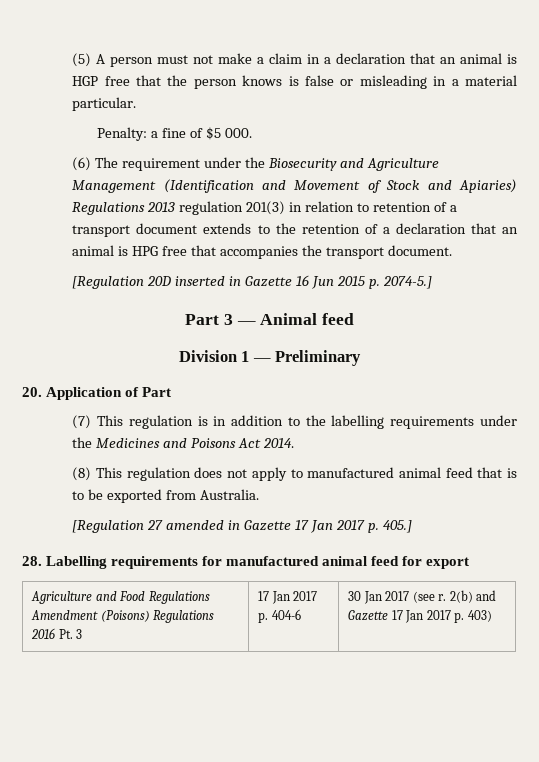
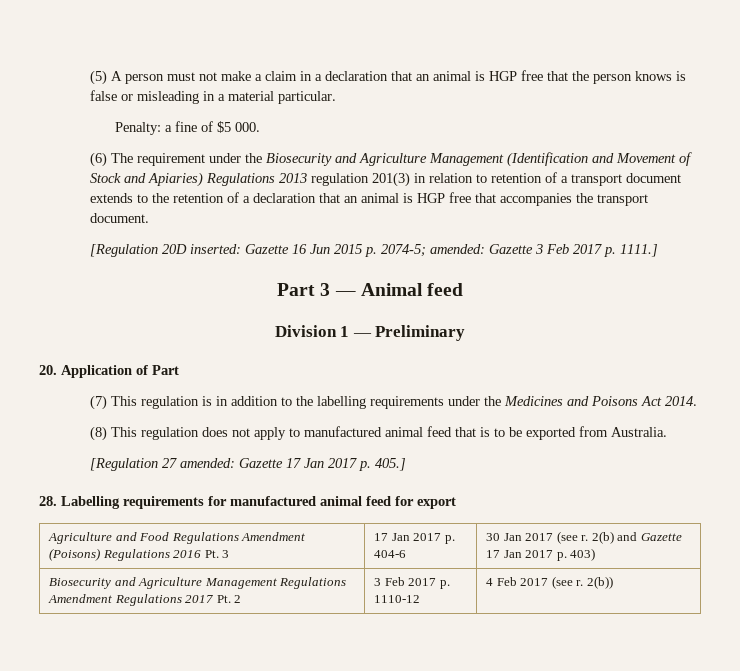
[132,246,159,256] HPG -> [416,193,445,203] HGP
[175,276,242,286] inserted in -> [189,244,241,254] inserted:
[382,276,432,289] 2074-5.] -> [380,244,658,257] 2074-5; amended: Gazette 3 Feb 2017 p. 1111.]
[166,520,241,530] amended in -> [179,458,235,468] amended:
(492, 616) none -> [49,577,347,589] [48,594,242,606] [374,577,450,589] [374,595,421,603] [486,576,613,589] // Biosecurity and Agriculture Management Regulations Amendment Regulations 2017 Pt. 2 | 3 Feb 2017 p. 1110-12 | 4 Feb 2017 (see r. 2(b))

